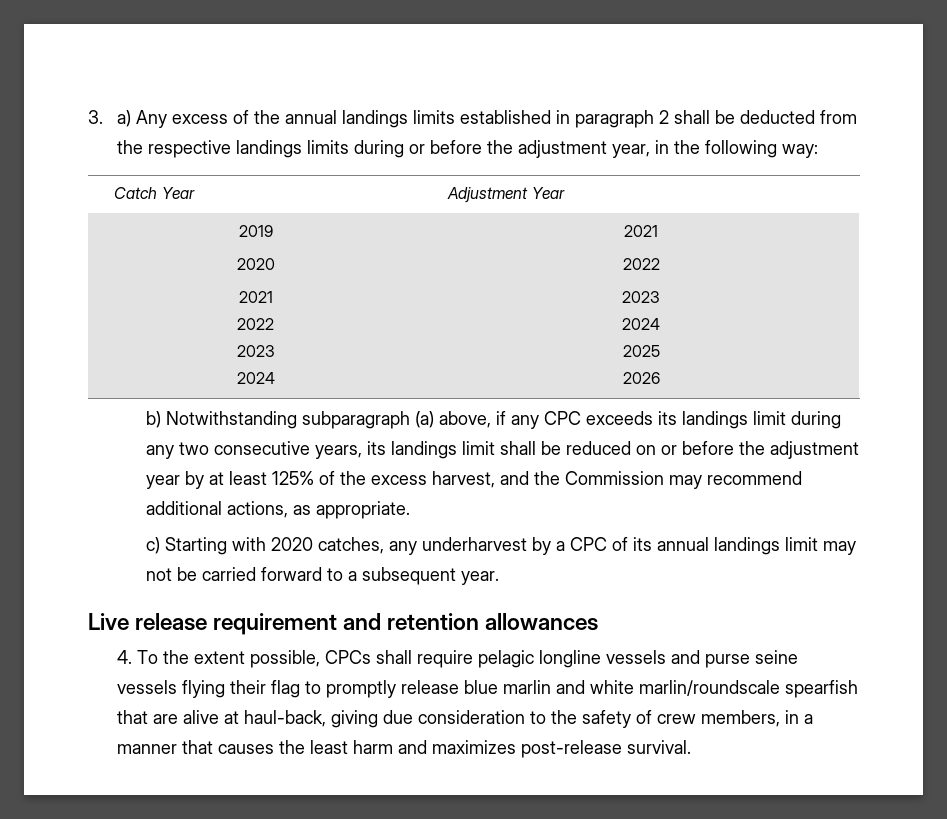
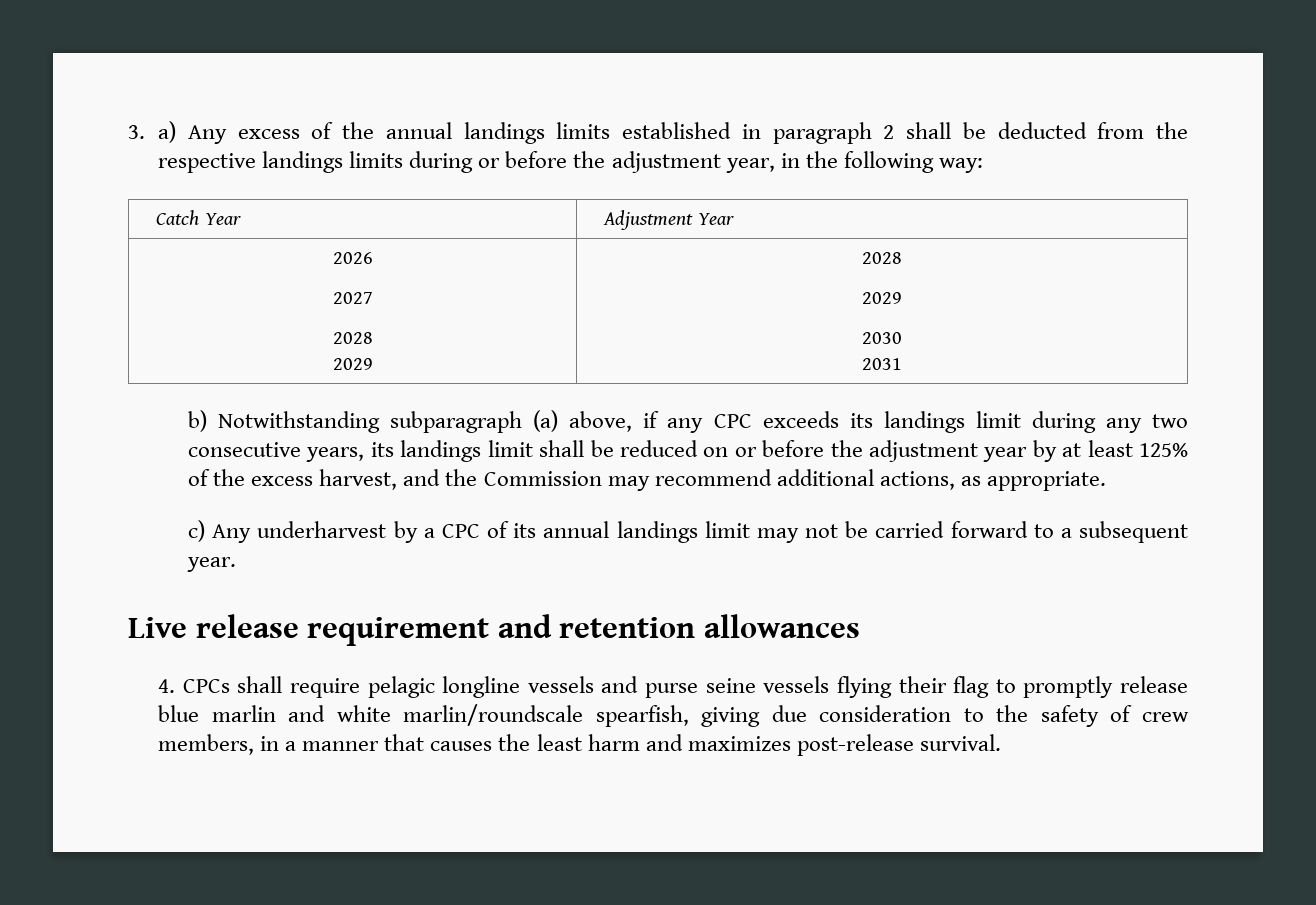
[238,225,273,237] [236,258,275,270] [238,291,273,303] [237,318,274,330] [236,345,275,357] [236,372,275,384] [624,225,658,237] [622,258,660,270] [622,291,660,303] [622,318,660,330] [622,345,660,357] [622,372,660,384] 2019 // 2020 // 2021 // 2022 // 2023 // 2024 | 2021 // 2022 // 2023 // 2024 // 2025 // 2026 -> [332,252,373,264] [332,292,373,304] [332,332,373,344] [332,358,373,370] [862,252,902,264] [862,292,902,304] [862,332,902,344] [862,358,902,370] 2026 // 2027 // 2028 // 2029 | 2028 // 2029 // 2030 // 2031
[164,537,417,555] Starting with 2020 catches, any -> [212,524,252,543] Any
[136,650,320,668] To the extent possible, -> (176, 686) none
[784,680,858,698] [116,710,326,727] spearfish that are alive at haul-back, -> [595,705,689,727] spearfish,

